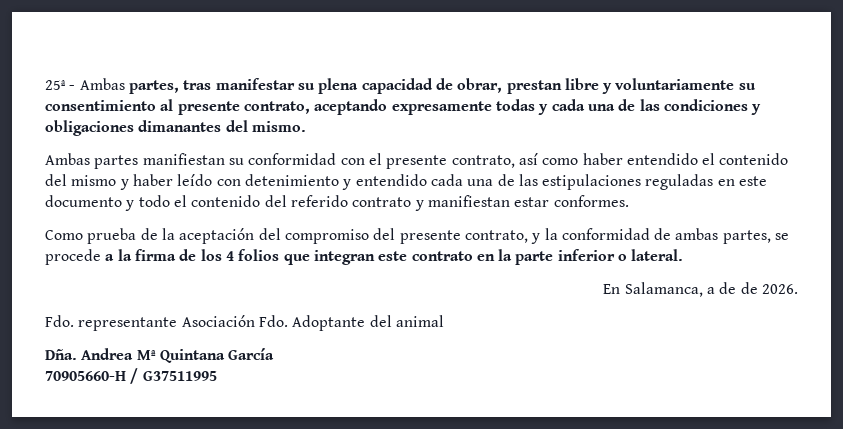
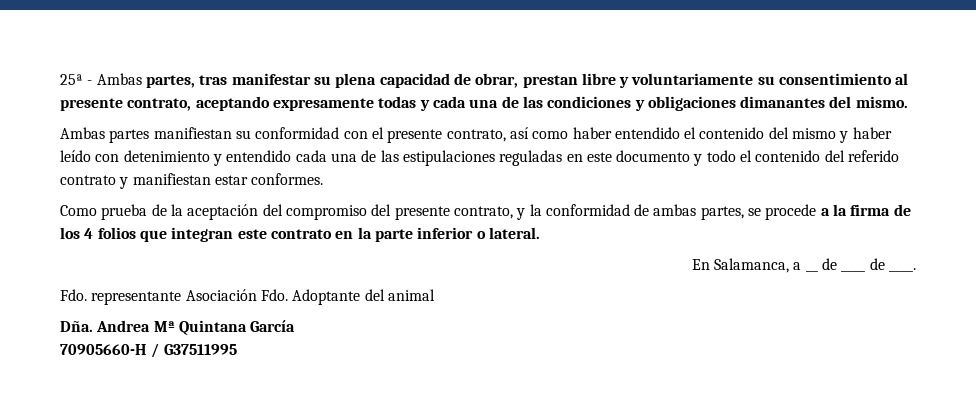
[719,282,799,294] de de 2026. -> [805,270,818,272] [822,258,838,270] [841,270,866,272] [869,258,917,272] __ de ____ de ____.

